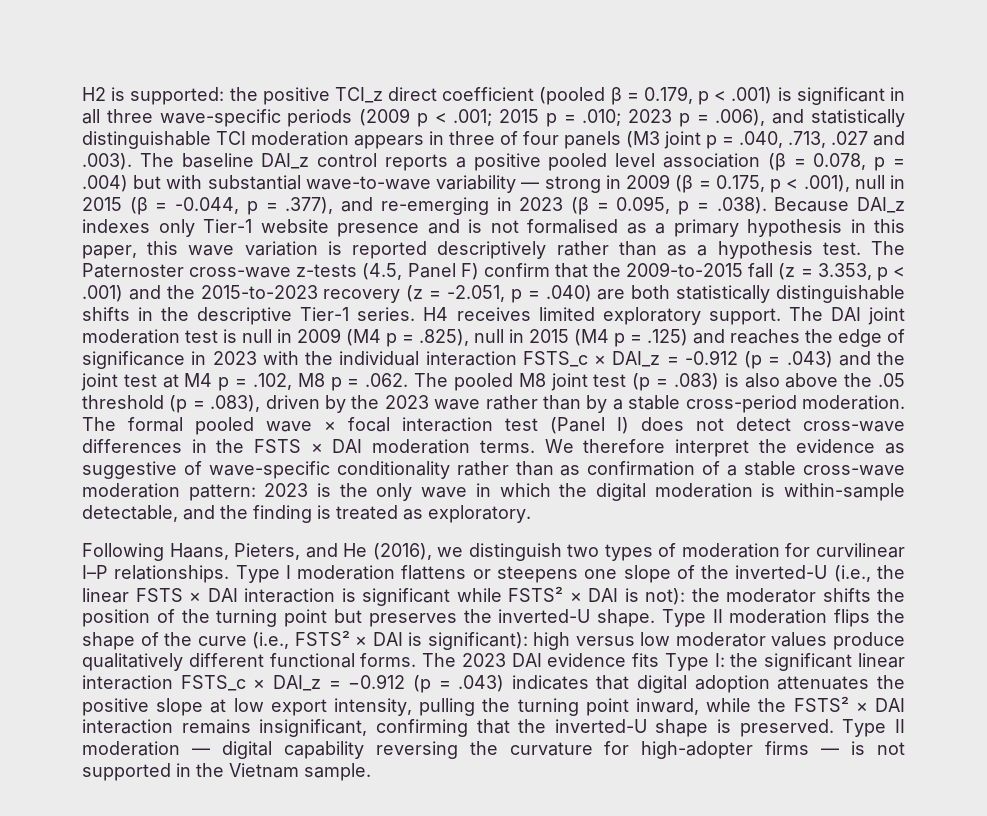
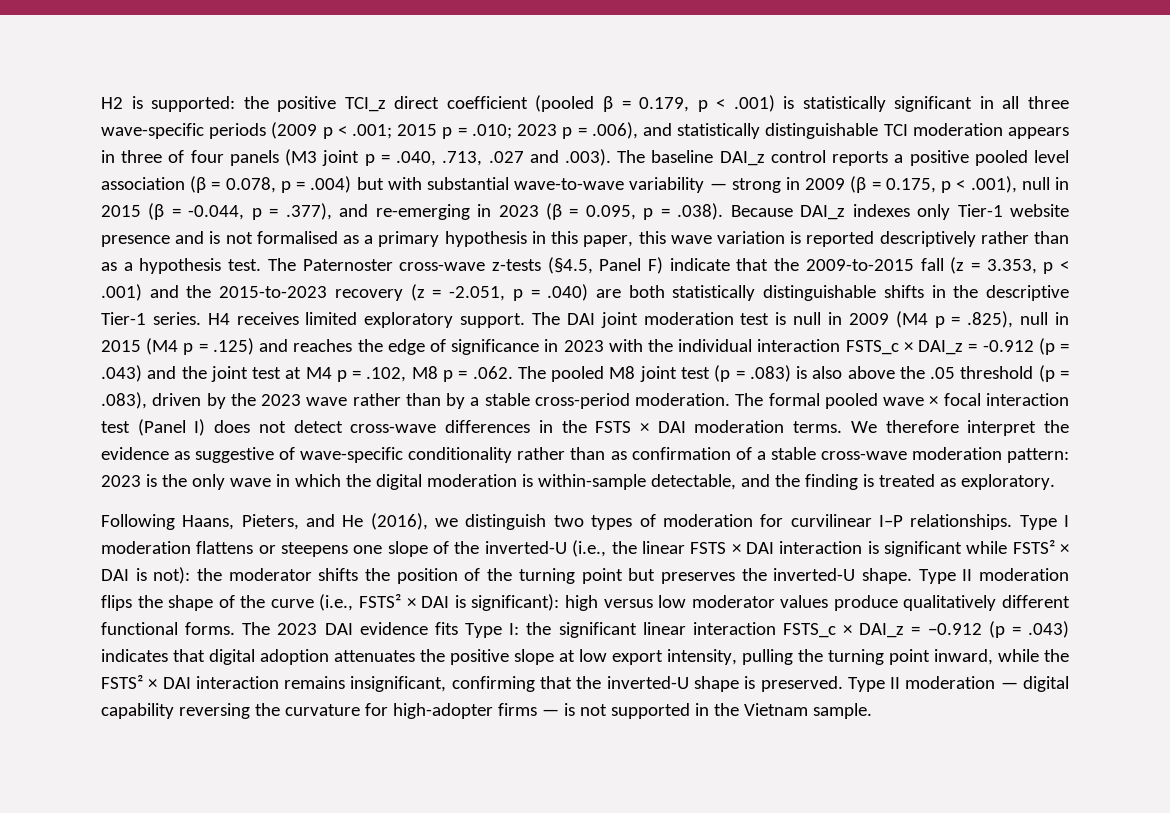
(792, 94) none -> [802,96,886,112] statistically
[362,263,403,280] (4.5, -> [547,257,593,274] (§4.5,
[483,263,550,277] confirm -> [669,258,730,271] indicate

